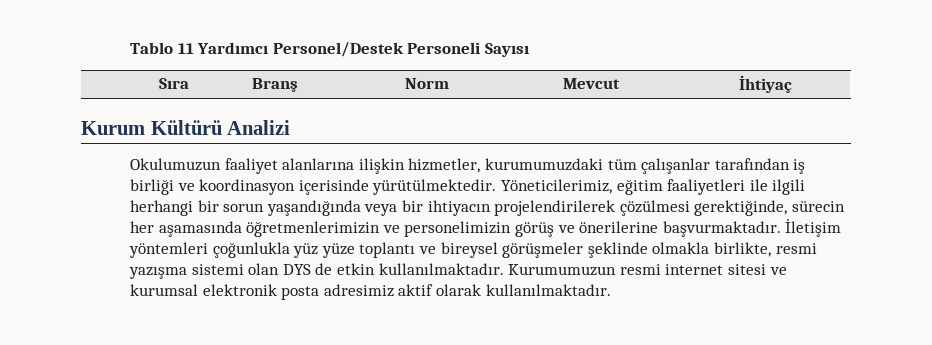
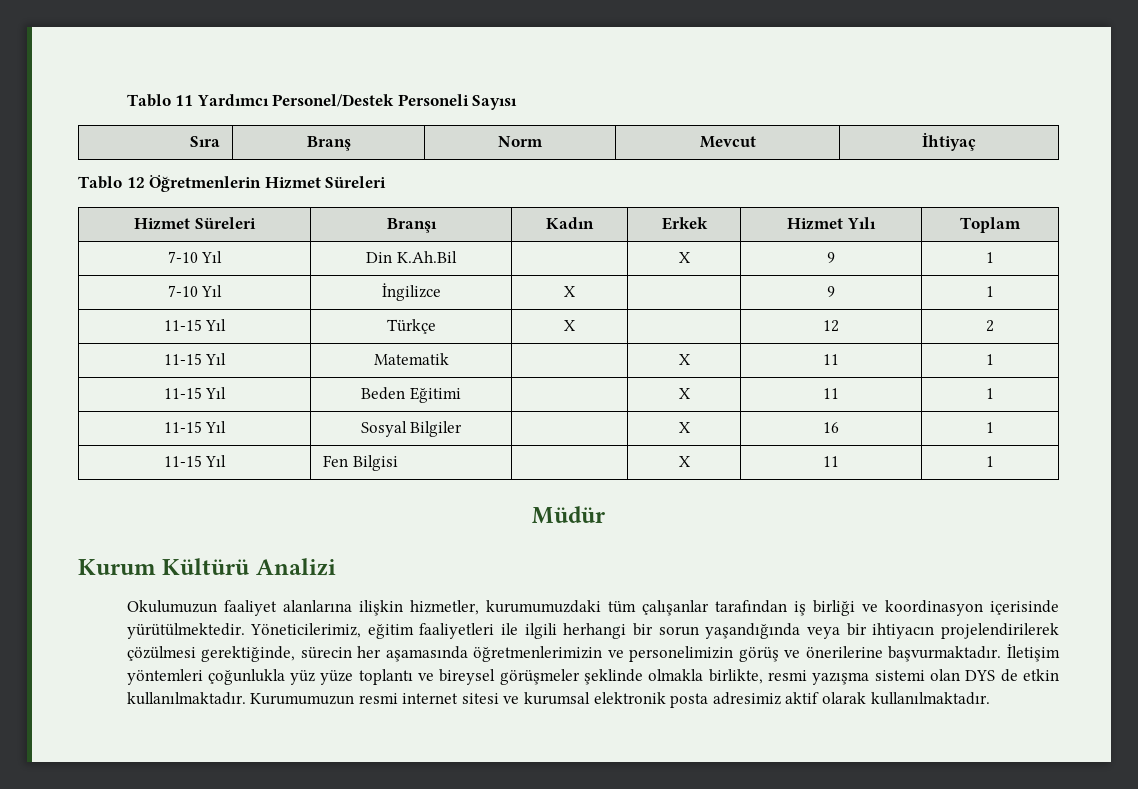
(792, 84) none -> [78,175,387,192] [134,217,256,230] [386,218,437,233] [546,217,594,229] [661,217,708,230] [787,217,876,230] [960,217,1021,233] [167,251,223,263] [366,251,457,263] [678,252,690,263] [827,252,835,263] [986,252,994,263] [167,285,223,297] [381,283,441,301] [564,286,575,297] [827,286,835,297] [986,286,994,297] [163,319,227,331] [386,319,436,334] [564,320,575,331] [823,320,839,332] [986,320,994,332] [163,353,227,365] [373,353,449,365] [678,354,690,365] [823,354,839,365] [986,354,994,365] [163,387,227,399] [361,387,461,403] [678,388,690,399] [823,388,839,399] [986,388,994,399] [163,421,227,433] [360,421,463,437] [678,422,690,433] [823,422,839,433] [986,422,994,433] [163,455,227,467] [323,455,399,471] [678,456,690,467] [823,456,839,467] [986,456,994,467] [532,506,605,524] // Tablo 12 Öğretmenlerin Hizmet Süreleri // Hizmet Süreleri | Branşı | Kadın | Erkek | Hizmet Yılı | Toplam // 7-10 Yıl | Din K.Ah.Bil | | X | 9 | 1 // 7-10 Yıl | İngilizce | X | | 9 | 1 // 11-15 Yıl | Türkçe | X | | 12 | 2 // 11-15 Yıl | Matematik | | X | 11 | 1 // 11-15 Yıl | Beden Eğitimi | | X | 11 | 1 // 11-15 Yıl | Sosyal Bilgiler | | X | 16 | 1 // 11-15 Yıl | Fen Bilgisi | | X | 11 | 1 // Müdür

